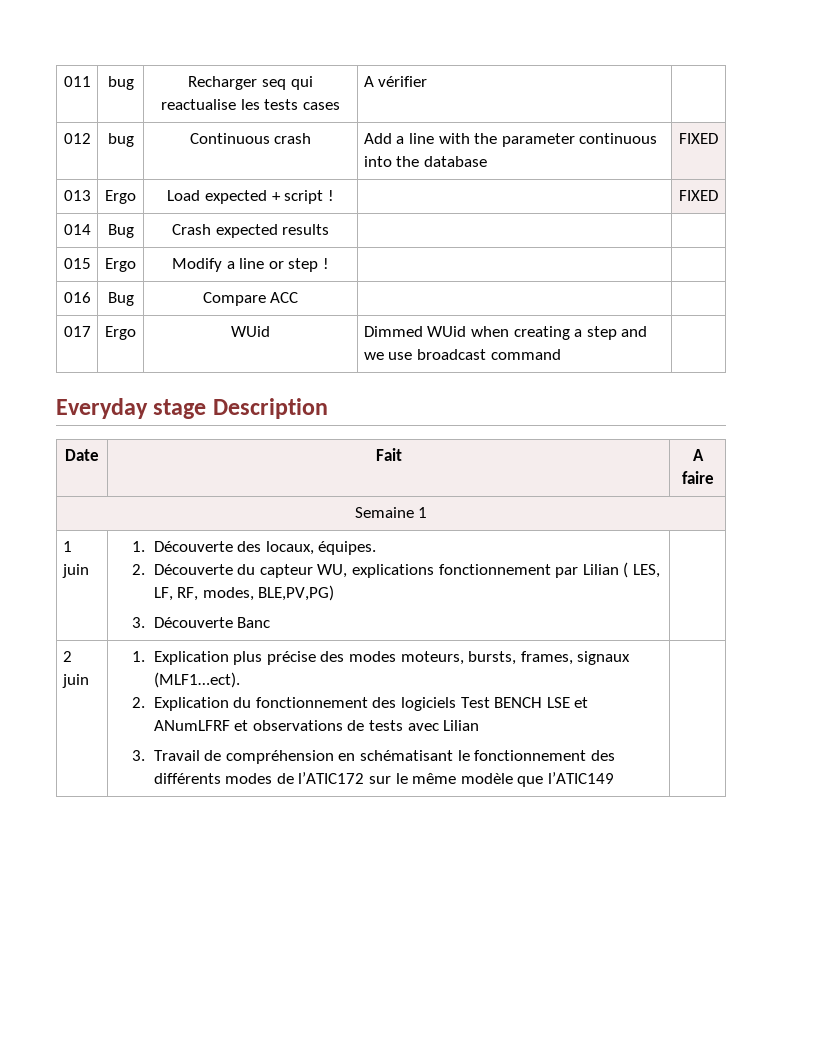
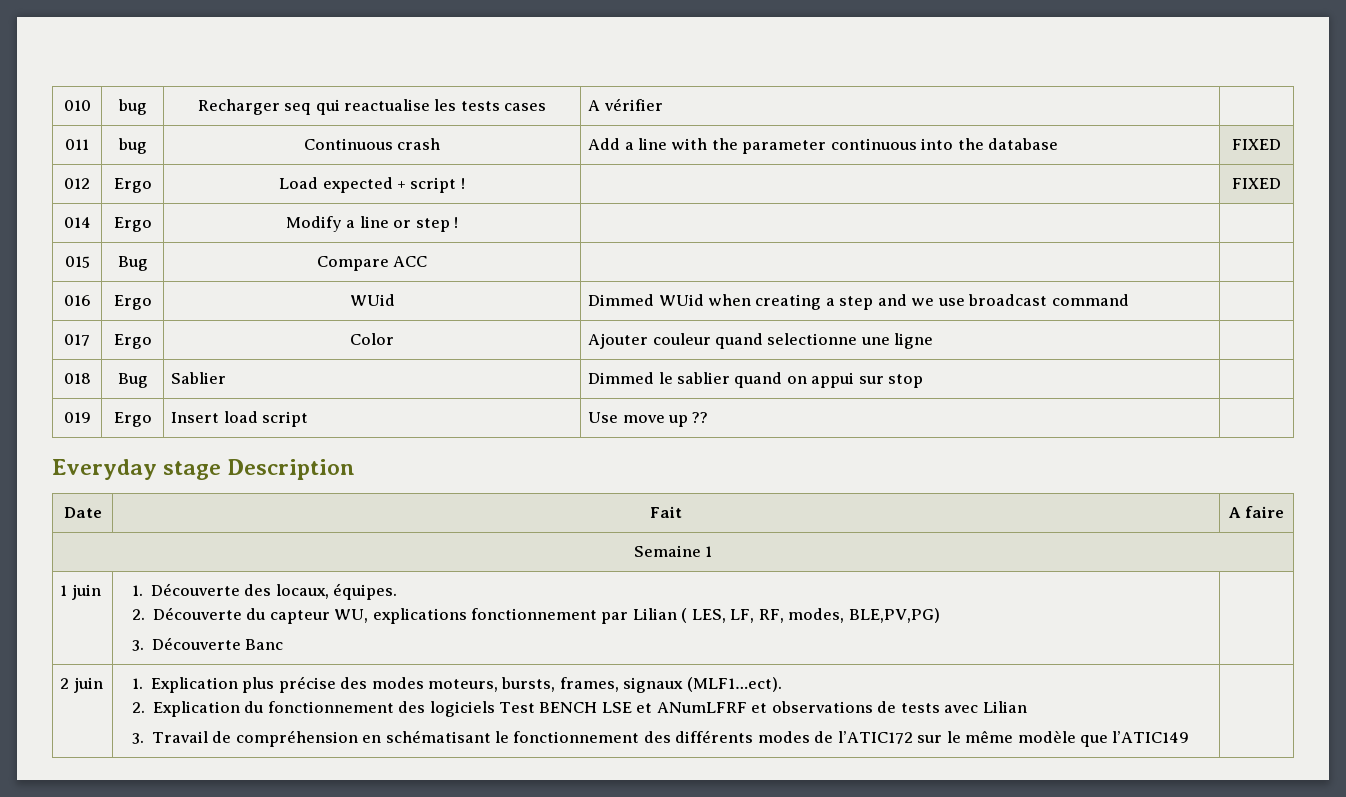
[63,76,91,87] 011 -> [63,100,91,111] 010
[63,133,91,144] 012 -> [65,139,89,150] 011
[63,190,91,201] 013 -> [64,178,90,189] 012
[107,224,134,238] [171,224,330,238] [63,258,91,269] | Bug | Crash expected results | | // 015 -> (91, 222) none
[63,292,91,303] 016 -> [64,256,90,268] 015
[63,326,91,337] 017 -> [63,295,91,306] 016
(561, 354) none -> [64,334,90,346] [113,334,152,349] [350,333,394,345] [588,333,934,349] [63,373,91,384] [117,373,148,388] [171,372,227,384] [588,372,924,388] [63,412,91,423] [113,412,152,427] [171,411,309,427] [588,412,709,427] // 017 | Ergo | Color | Ajouter couleur quand selectionne une ligne | // 018 | Bug | Sablier | Dimmed le sablier quand on appui sur stop | // 019 | Ergo | Insert load script | Use move up ?? |

